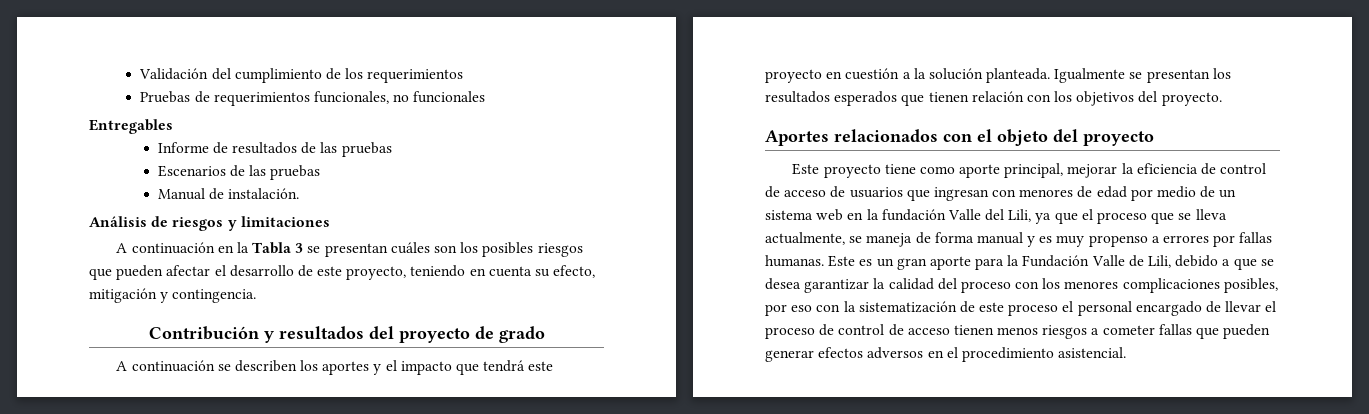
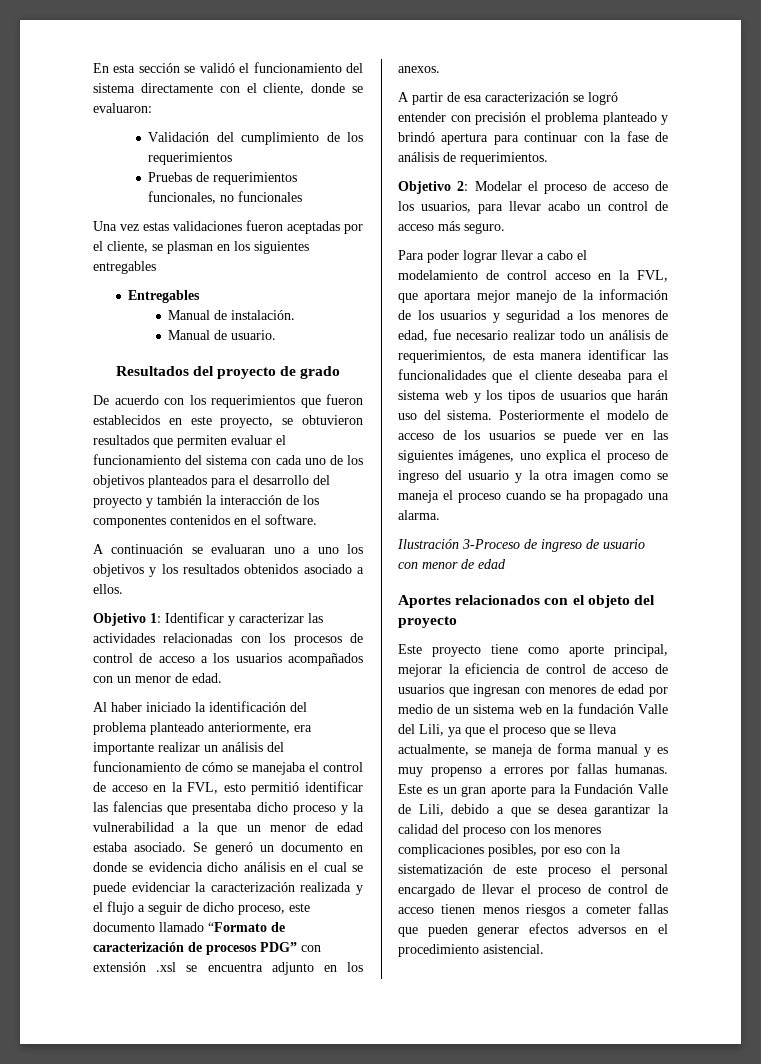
(139, 74) none -> [93,62,363,73] [93,83,364,95] [93,103,152,113] En esta sección se validó el funcionamiento del sistema directamente con el cliente, donde se evaluaron: //
[89,119,173,134] [157,142,392,157] [157,165,321,180] [157,188,300,200] [89,216,330,231] [116,242,583,257] [89,265,596,280] [89,288,257,303] [148,326,545,343] [116,360,554,375] [765,68,1231,83] [765,91,1222,106] Entregables // Informe de resultados de las pruebas // Escenarios de las pruebas // Manual de instalación. // Análisis de riesgos y limitaciones // A continuación en la Tabla 3 se presentan cuáles son los posibles riesgos que pueden afectar el desarrollo de este proyecto, teniendo en cuenta su efecto, mitigación y contingencia. // Contribución y resultados del proyecto de grado // A continuación se describen los aportes y el impacto que tendrá este proyecto en cuestión a la solución planteada. Igualmente se presentan los resultados esperados que tienen relación con los objetivos del proyecto. -> [93,220,363,234] [93,241,309,254] [93,261,156,274] [128,290,201,303] [168,310,296,320] [168,330,277,340] [115,366,341,379] [93,394,363,408] [93,415,363,428] [93,435,286,448] [93,454,363,465] [93,475,330,488] [93,495,319,508] [93,514,317,528] [93,544,363,554] [93,564,364,577] [93,584,123,594] [93,612,323,626] [93,633,363,646] [93,653,363,666] [93,673,222,683] [93,701,307,712] [93,722,312,735] [93,742,284,755] [93,761,363,775] [93,781,363,795] [93,801,364,815] [93,822,363,835] [93,842,363,855] [93,862,363,872] [93,882,363,895] [93,901,310,915] [93,922,285,932] [93,942,321,955] [93,962,363,975] [398,66,440,73] [398,92,618,105] [398,112,668,125] [398,131,668,145] [398,152,548,165] [398,181,668,194] [398,201,668,214] [398,221,505,234] [398,250,587,263] [398,270,668,282] [398,289,668,303] [398,310,668,323] [398,329,668,342] [398,349,668,363] [398,369,668,383] [398,390,668,403] [398,410,668,420] [398,430,668,443] [398,450,668,463] [398,470,668,483] [398,490,669,503] [398,510,440,520] [397,539,645,552] [398,559,506,569] Una vez estas validaciones fueron aceptadas por el cliente, se plasman en los siguientes entregables // Entregables // Manual de instalación. // Manual de usuario. // Resultados del proyecto de grado // De acuerdo con los requerimientos que fueron establecidos en este proyecto, se obtuvieron resultados que permiten evaluar el funcionamiento del sistema con cada uno de los objetivos planteados para el desarrollo del proyecto y también la interacción de los componentes contenidos en el software. // A continuación se evaluaran uno a uno los objetivos y los resultados obtenidos asociado a ellos. // Objetivo 1: Identificar y caracterizar las actividades relacionadas con los procesos de control de acceso a los usuarios acompañados con un menor de edad. // Al haber iniciado la identificación del problema planteado anteriormente, era importante realizar un análisis del funcionamiento de cómo se manejaba el control de acceso en la FVL, esto permitió identificar las falencias que presentaba dicho proceso y la vulnerabilidad a la que un menor de edad estaba asociado. Se generó un documento en donde se evidencia dicho análisis en el cual se puede evidenciar la caracterización realizada y el flujo a seguir de dicho proceso, este documento llamado “Formato de caracterización de procesos PDG” con extensión .xsl se encuentra adjunto en los anexos. // A partir de esa caracterización se logró entender con precisión el problema planteado y brindó apertura para continuar con la fase de análisis de requerimientos. // Objetivo 2: Modelar el proceso de acceso de los usuarios, para llevar acabo un control de acceso más seguro. // Para poder lograr llevar a cabo el modelamiento de control acceso en la FVL, que aportara mejor manejo de la información de los usuarios y seguridad a los menores de edad, fue necesario realizar todo un análisis de requerimientos, de esta manera identificar las funcionalidades que el cliente deseaba para el sistema web y los tipos de usuarios que harán uso del sistema. Posteriormente el modelo de acceso de los usuarios se puede ver en las siguientes imágenes, uno explica el proceso de ingreso del usuario y la otra imagen como se maneja el proceso cuando se ha propagado una alarma. // Ilustración 3-Proceso de ingreso de usuario con menor de edad

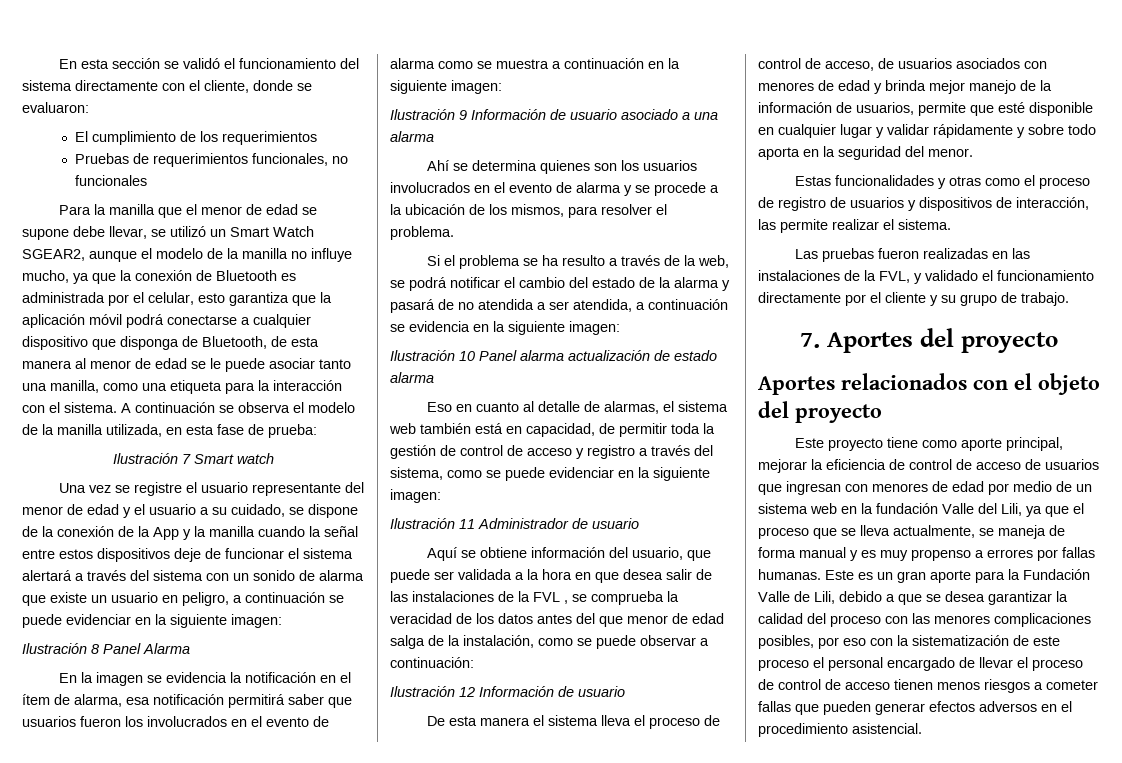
[148,132,234,142] Validación del -> [75,131,89,142] El
[93,220,363,234] [93,241,309,254] [93,261,156,274] [128,290,201,303] [168,310,296,320] [168,330,277,340] [115,366,341,379] [93,394,363,408] [93,415,363,428] [93,435,286,448] [93,454,363,465] [93,475,330,488] [93,495,319,508] [93,514,317,528] [93,544,363,554] [93,564,364,577] [93,584,123,594] [93,612,323,626] [93,633,363,646] [93,653,363,666] [93,673,222,683] [93,701,307,712] [93,722,312,735] [93,742,284,755] [93,761,363,775] [93,781,363,795] [93,801,364,815] [93,822,363,835] [93,842,363,855] [93,862,363,872] [93,882,363,895] [93,901,310,915] [93,922,285,932] [93,942,321,955] [93,962,363,975] [398,66,440,73] [398,92,618,105] [398,112,668,125] [398,131,668,145] [398,152,548,165] [398,181,668,194] [398,201,668,214] [398,221,505,234] [398,250,587,263] [398,270,668,282] [398,291,472,303] Una vez estas validaciones fueron aceptadas por el cliente, se plasman en los siguientes entregables // Entregables // Manual de instalación. // Manual de usuario. // Resultados del proyecto de grado // De acuerdo con los requerimientos que fueron establecidos en este proyecto, se obtuvieron resultados que permiten evaluar el funcionamiento del sistema con cada uno de los objetivos planteados para el desarrollo del proyecto y también la interacción de los componentes contenidos en el software. // A continuación se evaluaran uno a uno los objetivos y los resultados obtenidos asociado a ellos. // Objetivo 1: Identificar y caracterizar las actividades relacionadas con los procesos de control de acceso a los usuarios acompañados con un menor de edad. // Al haber iniciado la identificación del problema planteado anteriormente, era importante realizar un análisis del funcionamiento de cómo se manejaba el control de acceso en la FVL, esto permitió identificar las falencias que presentaba dicho proceso y la vulnerabilidad a la que un menor de edad estaba asociado. Se generó un documento en donde se evidencia dicho análisis en el cual se puede evidenciar la caracterización realizada y el flujo a seguir de dicho proceso, este documento llamado “Formato de caracterización de procesos PDG” con extensión .xsl se encuentra adjunto en los anexos. // A partir de esa caracterización se logró entender con precisión el problema planteado y brindó apertura para continuar con la fase de análisis de requerimientos. // Objetivo 2: Modelar el proceso de acceso de los usuarios, para llevar acabo un control de acceso más seguro. // Para poder lograr llevar a cabo el modelamiento de control acceso en la FVL, que aportara -> [58,204,317,218] [22,226,314,240] [22,248,352,262] [22,270,296,284] [22,292,332,306] [22,314,311,328] [22,336,319,350] [22,358,351,372] [22,380,342,394] [22,402,355,413] [22,424,317,438] [112,453,274,464] [58,482,364,496] [22,504,358,518] [22,526,358,540] [22,548,353,562] [22,570,364,581] [22,592,344,606] [22,614,282,628] [22,643,190,654] [58,672,351,686] [22,694,352,708] [22,716,329,727] [390,58,680,69] [390,80,502,94] [390,109,718,120] [390,131,434,142] [426,160,697,174] [390,182,719,196] [390,204,667,218] [390,226,454,240] [426,255,729,269] [390,277,730,291] [390,299,728,313] [390,321,620,335] [390,350,717,361] [390,372,434,383] [426,401,728,414] [389,423,715,437] [390,445,713,459] [390,467,710,481] [390,489,441,503] [390,518,639,529] [426,547,711,561] [390,569,712,583] [390,591,679,605] [390,613,724,627] [390,635,709,649] [390,657,474,668] [390,686,625,697] [426,715,720,729] [758,58,1047,71] [758,80,926,94] Para la manilla que el menor de edad se supone debe llevar, se utilizó un Smart Watch SGEAR2, aunque el modelo de la manilla no influye mucho, ya que la conexión de Bluetooth es administrada por el celular, esto garantiza que la aplicación móvil podrá conectarse a cualquier dispositivo que disponga de Bluetooth, de esta manera al menor de edad se le puede asociar tanto una manilla, como una etiqueta para la interacción con el sistema. A continuación se observa el modelo de la manilla utilizada, en esta fase de prueba: // Ilustración 7 Smart watch // Una vez se registre el usuario representante del menor de edad y el usuario a su cuidado, se dispone de la conexión de la App y la manilla cuando la señal entre estos dispositivos deje de funcionar el sistema alertará a través del sistema con un sonido de alarma que existe un usuario en peligro, a continuación se puede evidenciar en la siguiente imagen: // Ilustración 8 Panel Alarma // En la imagen se evidencia la notificación en el ítem de alarma, esa notificación permitirá saber que usuarios fueron los involucrados en el evento de alarma como se muestra a continuación en la siguiente imagen: // Ilustración 9 Información de usuario asociado a una alarma // Ahí se determina quienes son los usuarios involucrados en el evento de alarma y se procede a la ubicación de los mismos, para resolver el problema. // Si el problema se ha resulto a través de la web, se podrá notificar el cambio del estado de la alarma y pasará de no atendida a ser atendida, a continuación se evidencia en la siguiente imagen: // Ilustración 10 Panel alarma actualización de estado alarma // Eso en cuanto al detalle de alarmas, el sistema web también está en capacidad, de permitir toda la gestión de control de acceso y registro a través del sistema, como se puede evidenciar en la siguiente imagen: // Ilustración 11 Administrador de usuario // Aquí se obtiene información del usuario, que puede ser validada a la hora en que desea salir de las instalaciones de la FVL , se comprueba la veracidad de los datos antes del que menor de edad salga de la instalación, como se puede observar a continuación: // Ilustración 12 Información de usuario // De esta manera el sistema lleva el proceso de control de acceso, de usuarios asociados con menores de edad y brinda
[417,310,668,323] [398,329,668,342] [398,349,668,363] [398,369,668,383] [398,390,668,403] [398,410,668,420] [398,430,668,443] [398,450,668,463] [398,470,668,483] [398,490,669,503] [398,510,440,520] [397,539,645,552] [398,559,506,569] los usuarios y seguridad a los menores de edad, fue necesario realizar todo un análisis de requerimientos, de esta manera identificar las funcionalidades que el cliente deseaba para el sistema web y los tipos de usuarios que harán uso del sistema. Posteriormente el modelo de acceso de los usuarios se puede ver en las siguientes imágenes, uno explica el proceso de ingreso del usuario y la otra imagen como se maneja el proceso cuando se ha propagado una alarma. // Ilustración 3-Proceso de ingreso de usuario con menor de edad -> [856,102,1093,116] [758,124,1096,138] [758,146,973,160] [794,175,1090,189] [758,197,1089,211] [758,219,951,233] [794,248,1030,262] [758,270,1094,284] [758,292,1069,306] [800,328,1058,353] usuarios, permite que esté disponible en cualquier lugar y validar rápidamente y sobre todo aporta en la seguridad del menor. // Estas funcionalidades y otras como el proceso de registro de usuarios y dispositivos de interacción, las permite realizar el sistema. // Las pruebas fueron realizadas en las instalaciones de la FVL, y validado el funcionamiento directamente por el cliente y su grupo de trabajo. // 7. Aportes del proyecto
[534,824,550,834] los -> [912,613,930,624] las

